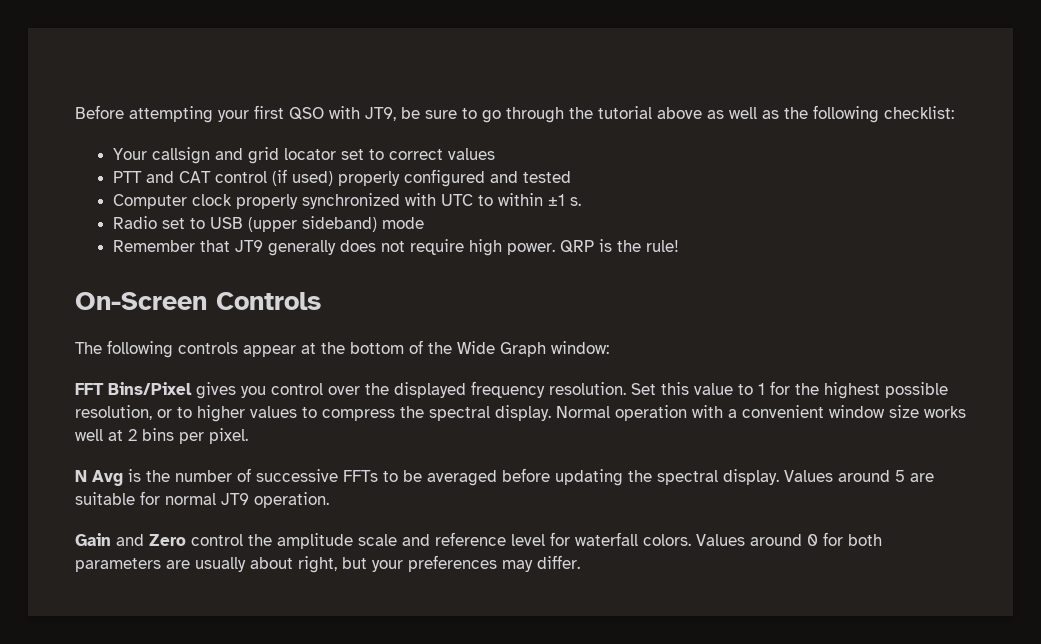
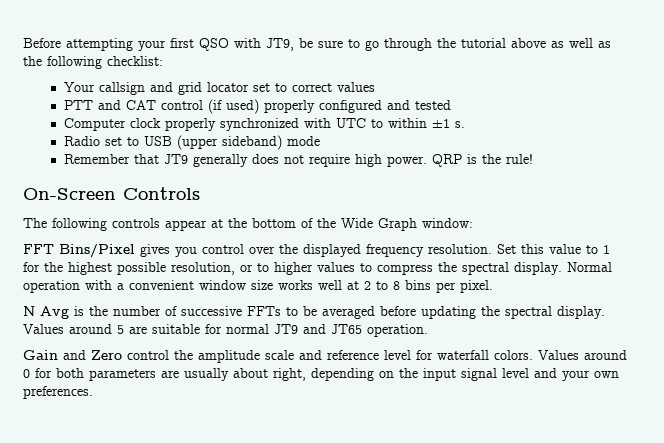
(137, 435) none -> [376,281,400,290] to 8
(249, 499) none -> [303,324,362,334] and JT65
[342,555,580,572] but your preferences may differ. -> [311,368,619,381] [23,386,93,399] depending on the input signal level and your own preferences.

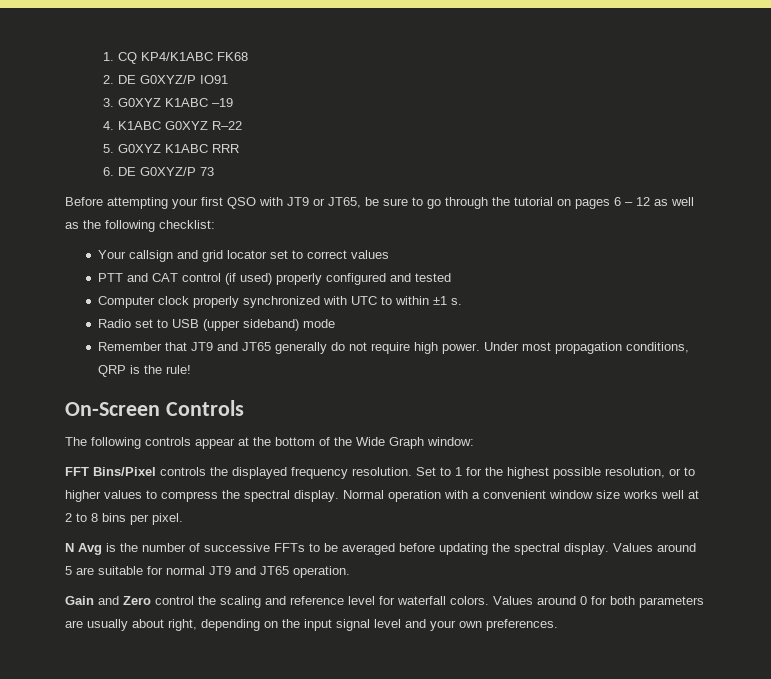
(23, 43) none -> [102,52,248,64] [102,75,228,84] [102,98,233,107] [102,121,242,130] [102,144,239,153] [102,167,214,176] 1. CQ KP4/K1ABC FK68 // 2. DE G0XYZ/P IO91 // 3. G0XYZ K1ABC –19 // 4. K1ABC G0XYZ R–22 // 5. G0XYZ K1ABC RRR // 6. DE G0XYZ/P 73 //
[266,38,294,51] JT9, -> [287,197,361,208] JT9 or JT65,
[511,38,546,48] above -> [557,197,650,209] on pages 6 – 12
[192,154,427,167] generally does not require high power. -> [217,342,690,354] and JT65 generally do not require high power. Under most propagation conditions,
[140,244,275,257] gives you control over -> [160,467,206,476] controls
[521,244,581,254] this value -> (436, 471) none
[198,350,294,363] amplitude scale -> [220,596,261,608] scaling

